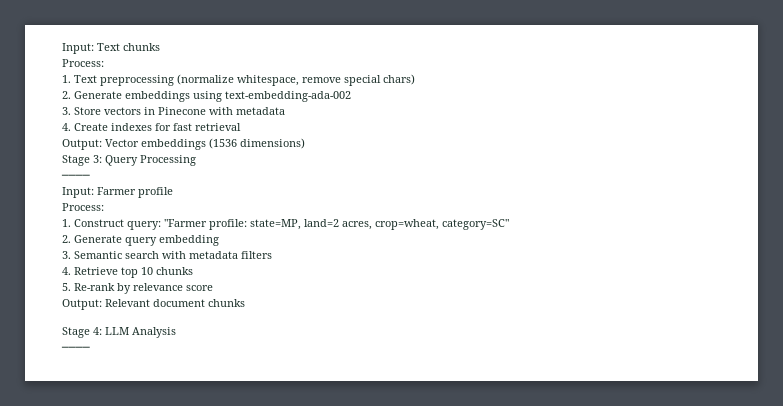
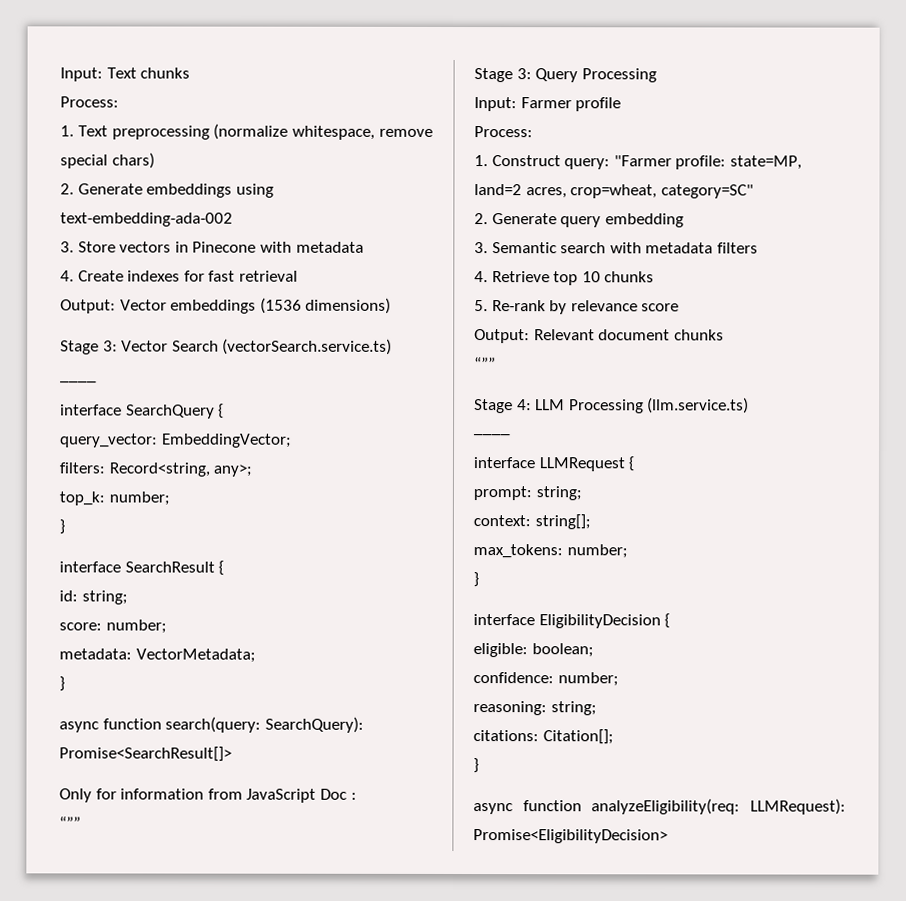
(305, 143) none -> [60,338,393,355] [59,381,97,387] [60,403,225,419] [60,433,292,448] [59,462,253,477] [59,491,170,506] [59,519,65,535] [59,560,225,576] [59,590,128,605] [59,619,167,634] [59,648,256,663] [59,676,65,692] [59,716,364,733] [59,746,232,762] [59,788,357,803] [59,816,81,829] // Stage 3: Vector Search (vectorSearch.service.ts) // ──── // interface SearchQuery { // query_vector: EmbeddingVector; // filters: Record<string, any>; // top_k: number; // } // interface SearchResult { // id: string; // score: number; // metadata: VectorMetadata; // } // async function search(query: SearchQuery): Promise<SearchResult[]> // Only for information from JavaScript Doc : // “””
[61,174,90,179] // ──── -> (657, 75) none
(245, 303) none -> [474,357,496,370] // “””
[132,327,176,338] [61,346,90,351] Analysis // ──── -> [568,397,750,414] [473,434,511,440] [473,456,635,472] [473,486,582,501] [473,514,591,530] [473,544,628,559] [473,572,479,588] [473,613,671,629] [473,643,594,658] [473,672,619,687] [473,701,597,716] [473,729,614,745] [473,758,479,774] [473,798,846,815] [473,829,668,844] Processing (llm.service.ts) // ──── // interface LLMRequest { // prompt: string; // context: string[]; // max_tokens: number; // } // interface EligibilityDecision { // eligible: boolean; // confidence: number; // reasoning: string; // citations: Citation[]; // } // async function analyzeEligibility(req: LLMRequest): Promise<EligibilityDecision>

